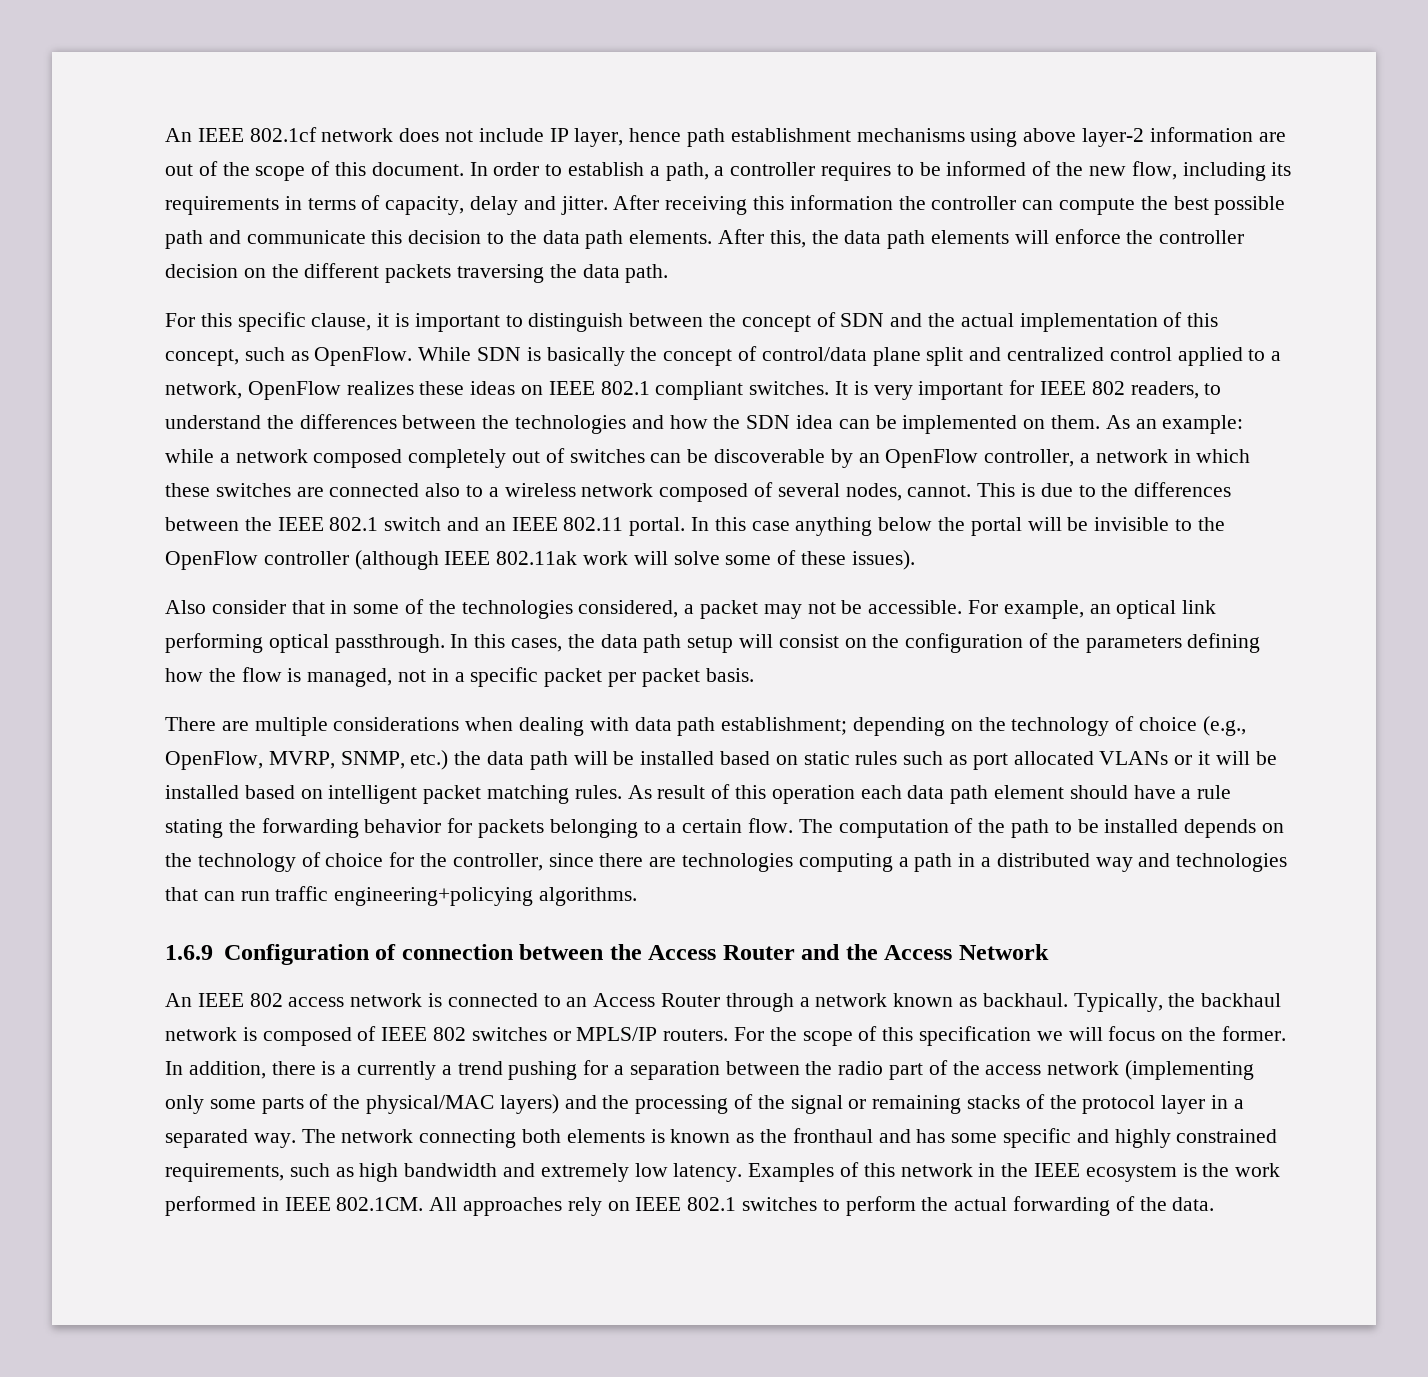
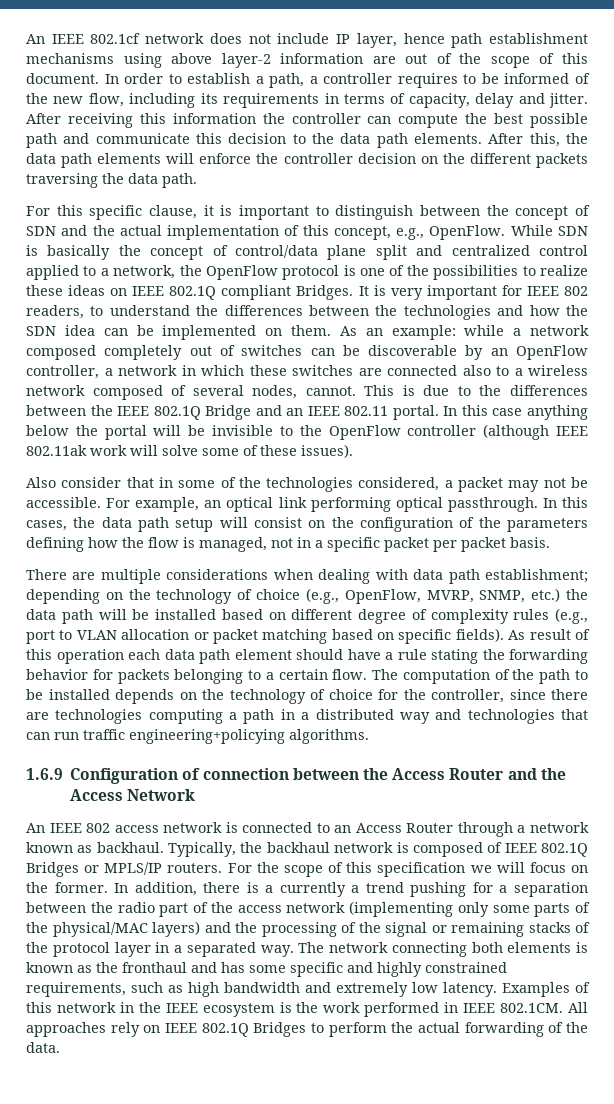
[244,347,309,361] such as -> [396,228,425,240] e.g.,
[247,381,414,400] OpenFlow realizes -> [179,265,588,280] the OpenFlow protocol is one of the possibilities to realize
[600,381,830,400] 802.1 compliant switches. -> [169,285,354,300] 802.1Q compliant Bridges.
[329,517,442,531] 802.1 switch -> [153,405,252,420] 802.1Q Bridge
[803,751,1277,770] [165,785,622,804] static rules such as port allocated VLANs or it will be installed based on intelligent packet matching rules. -> [291,608,588,624] [26,628,504,644] different degree of complexity rules (e.g., port to VLAN allocation or packet matching based on specific fields).
[433,1027,547,1041] 802 switches -> [541,843,589,857] [26,862,79,877] 802.1Q Bridges
[687,1197,818,1211] 802.1 switches -> [201,1022,307,1037] 802.1Q Bridges

